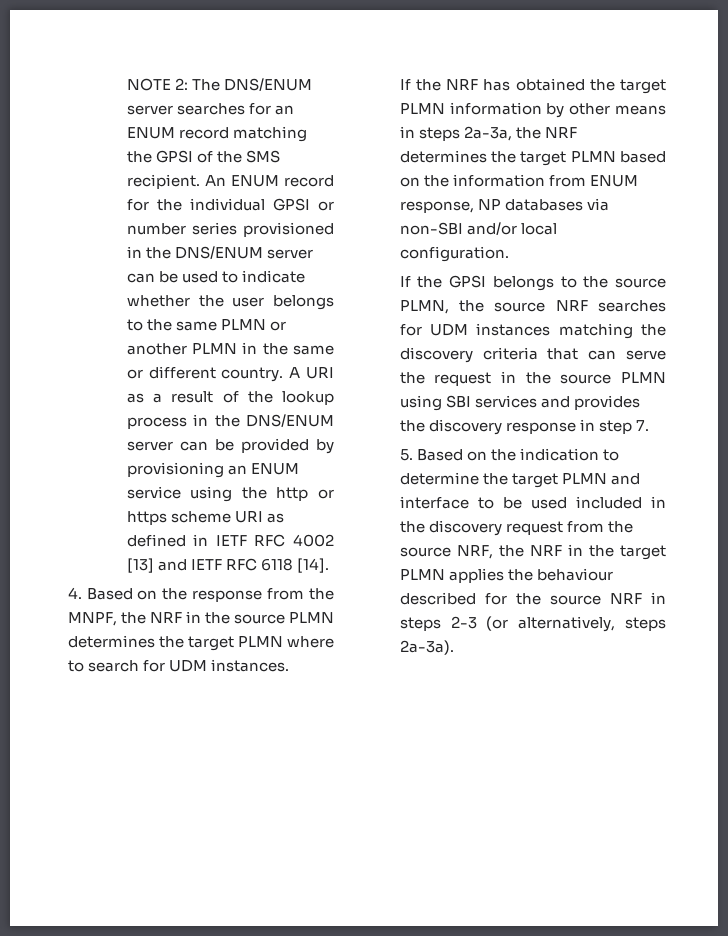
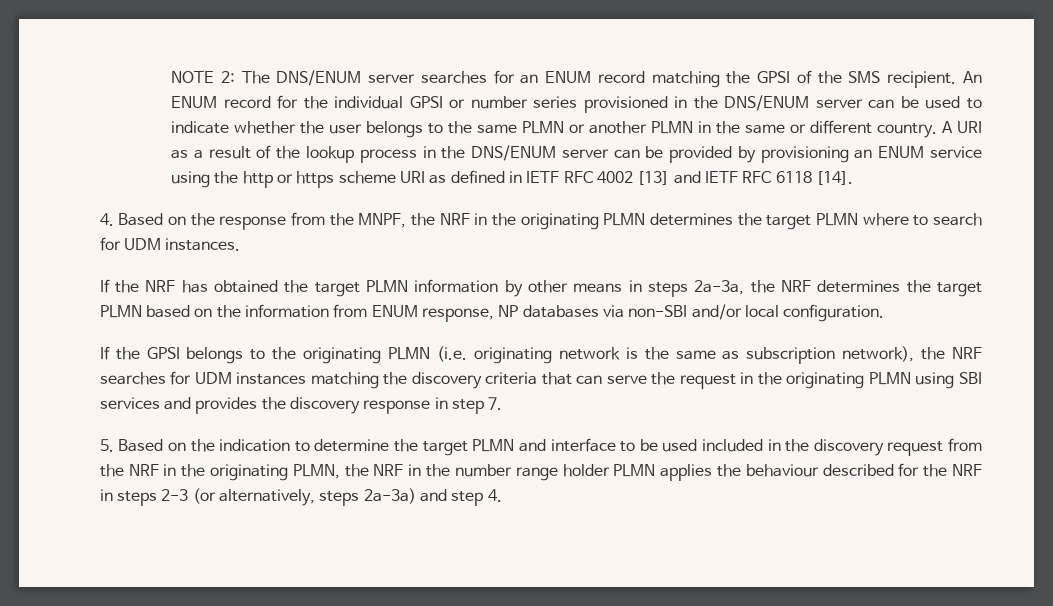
[233,614,285,624] source -> [520,213,599,230] originating
[615,278,666,288] [399,300,546,314] source PLMN, the source -> [303,346,946,364] originating PLMN (i.e. originating network is the same as subscription network), the
[560,374,612,384] source -> [786,372,865,389] originating
[399,544,666,560] source NRF, the NRF in the target -> [128,464,610,481] NRF in the originating PLMN, the NRF in the number range holder
[549,595,601,605] source -> (948, 470) none
[399,640,454,655] 2a-3a). -> [363,488,502,506] 2a-3a) and step 4.

